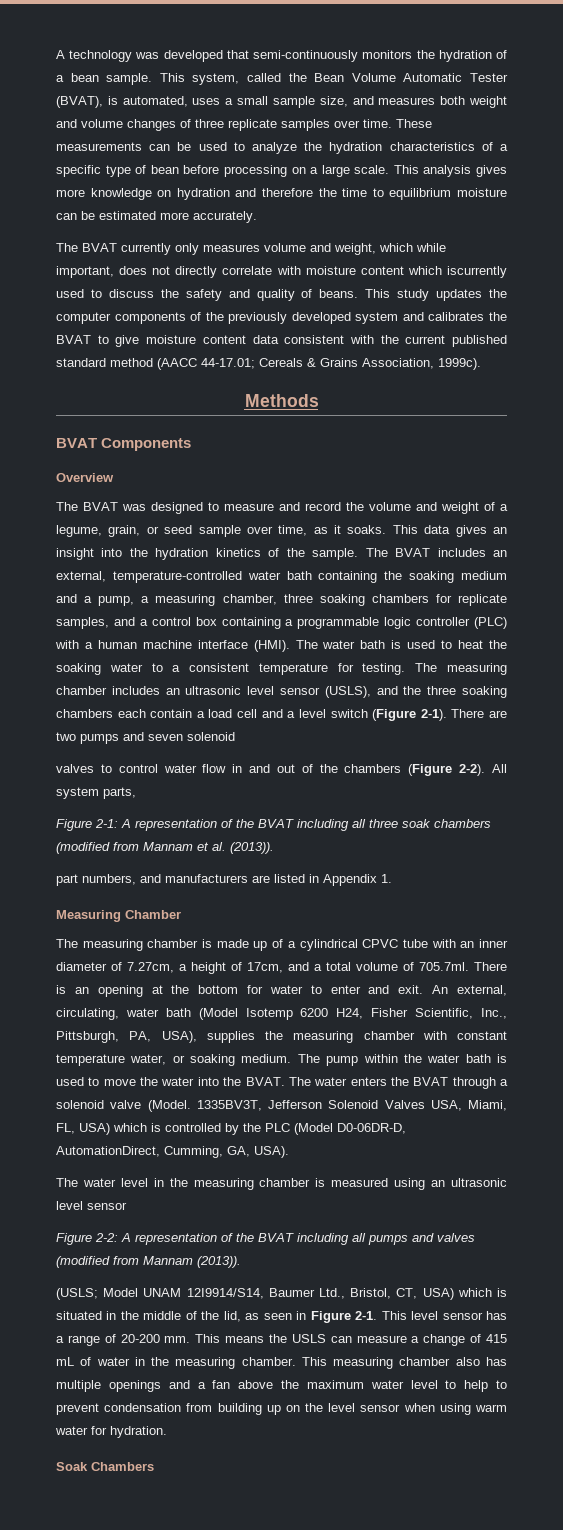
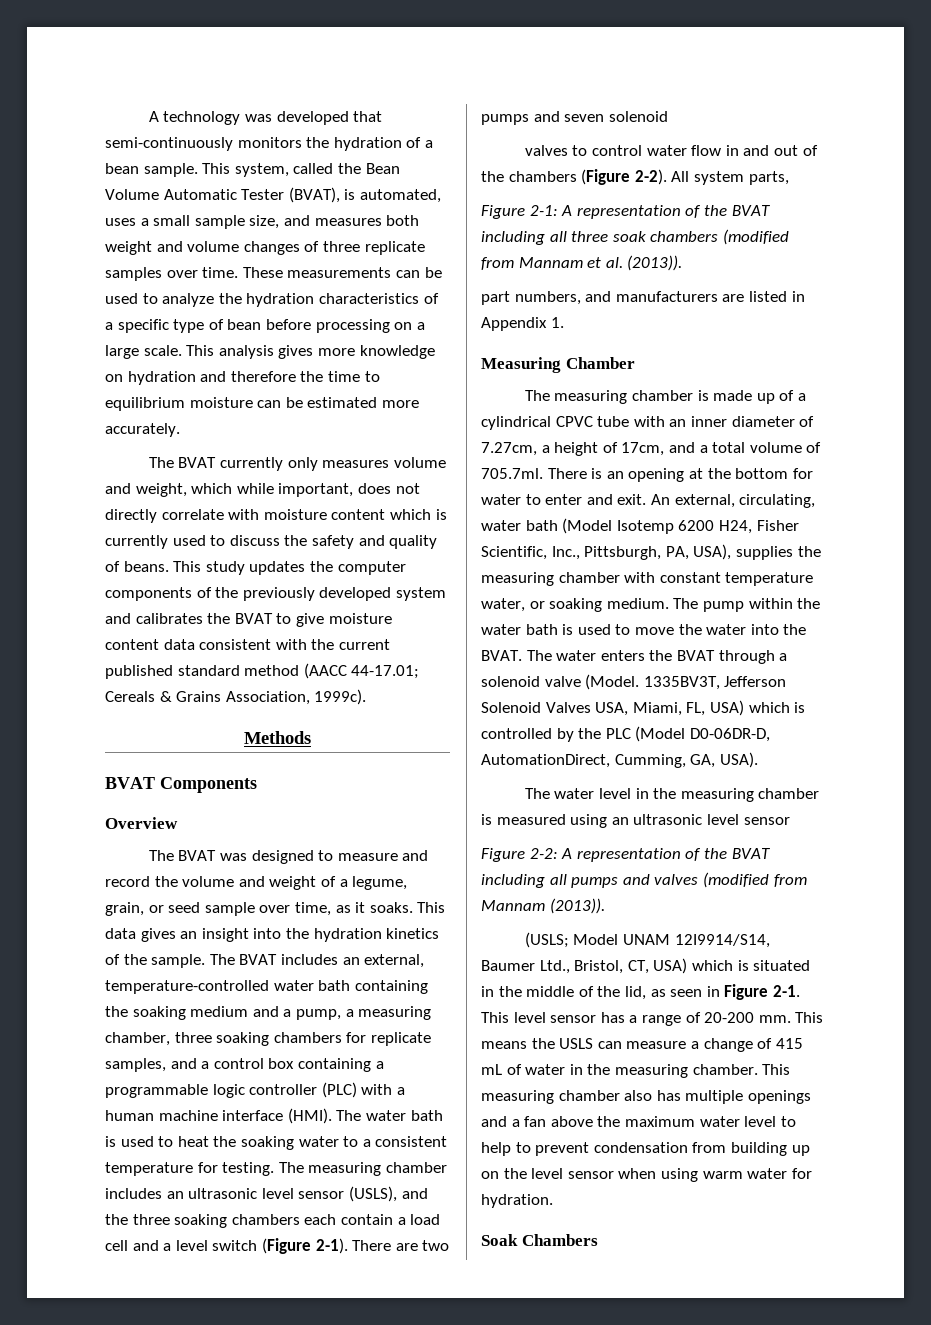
[446,266,507,278] iscurrently -> [435,509,447,520] [105,535,168,549] is currently

